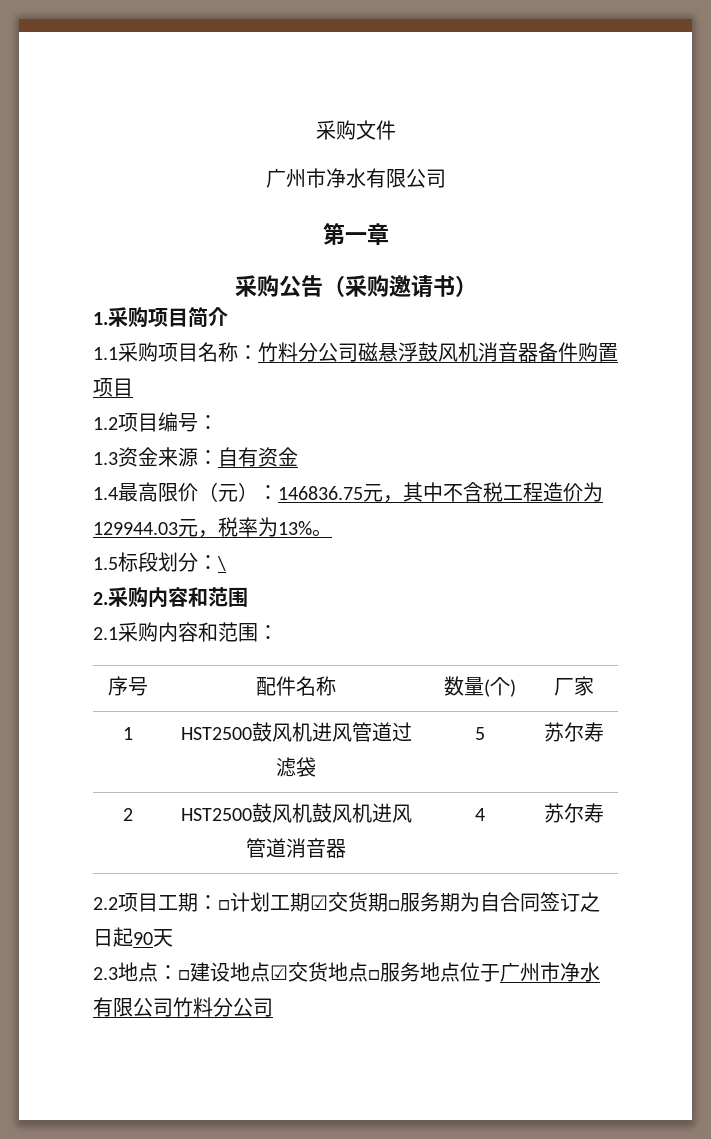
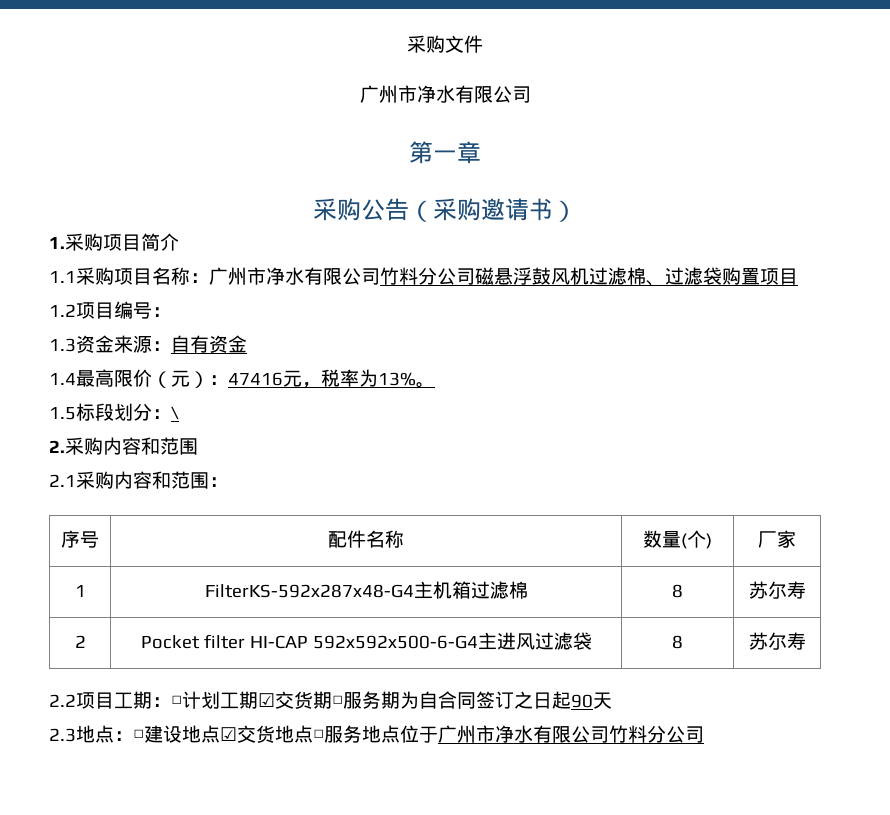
(258, 352) none -> [209,267,380,285] 广州市净水有限公司
[478,342,578,362] 消音器备件 -> [589,267,722,286] 过滤棉、过滤袋
[278,482,603,503] [93,522,178,535] 146836.75元，其中不含税工程造价为129944.03 -> [228,372,283,386] 47416
[180,722,412,742] [276,757,316,777] [475,727,485,740] [544,722,604,742] [123,808,133,821] [180,803,412,823] [246,838,346,858] [475,808,485,821] HST2500鼓风机进风管道过滤袋 | 5 | 苏尔寿 // 2 | HST2500鼓风机鼓风机进风管道消音器 | 4 -> [204,581,528,599] [672,584,683,598] [748,581,806,599] [74,635,86,648] [140,632,592,650] [672,635,683,649] FilterKS-592x287x48-G4主机箱过滤棉 | 8 | 苏尔寿 // 2 | Pocket filter HI-CAP 592x592x500-6-G4主进风过滤袋 | 8

